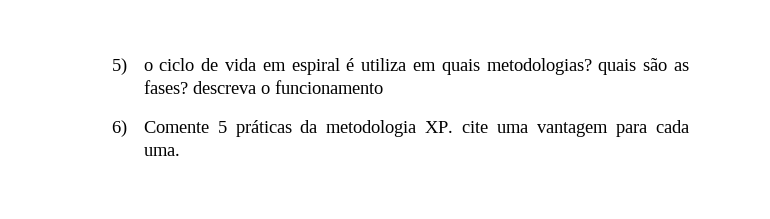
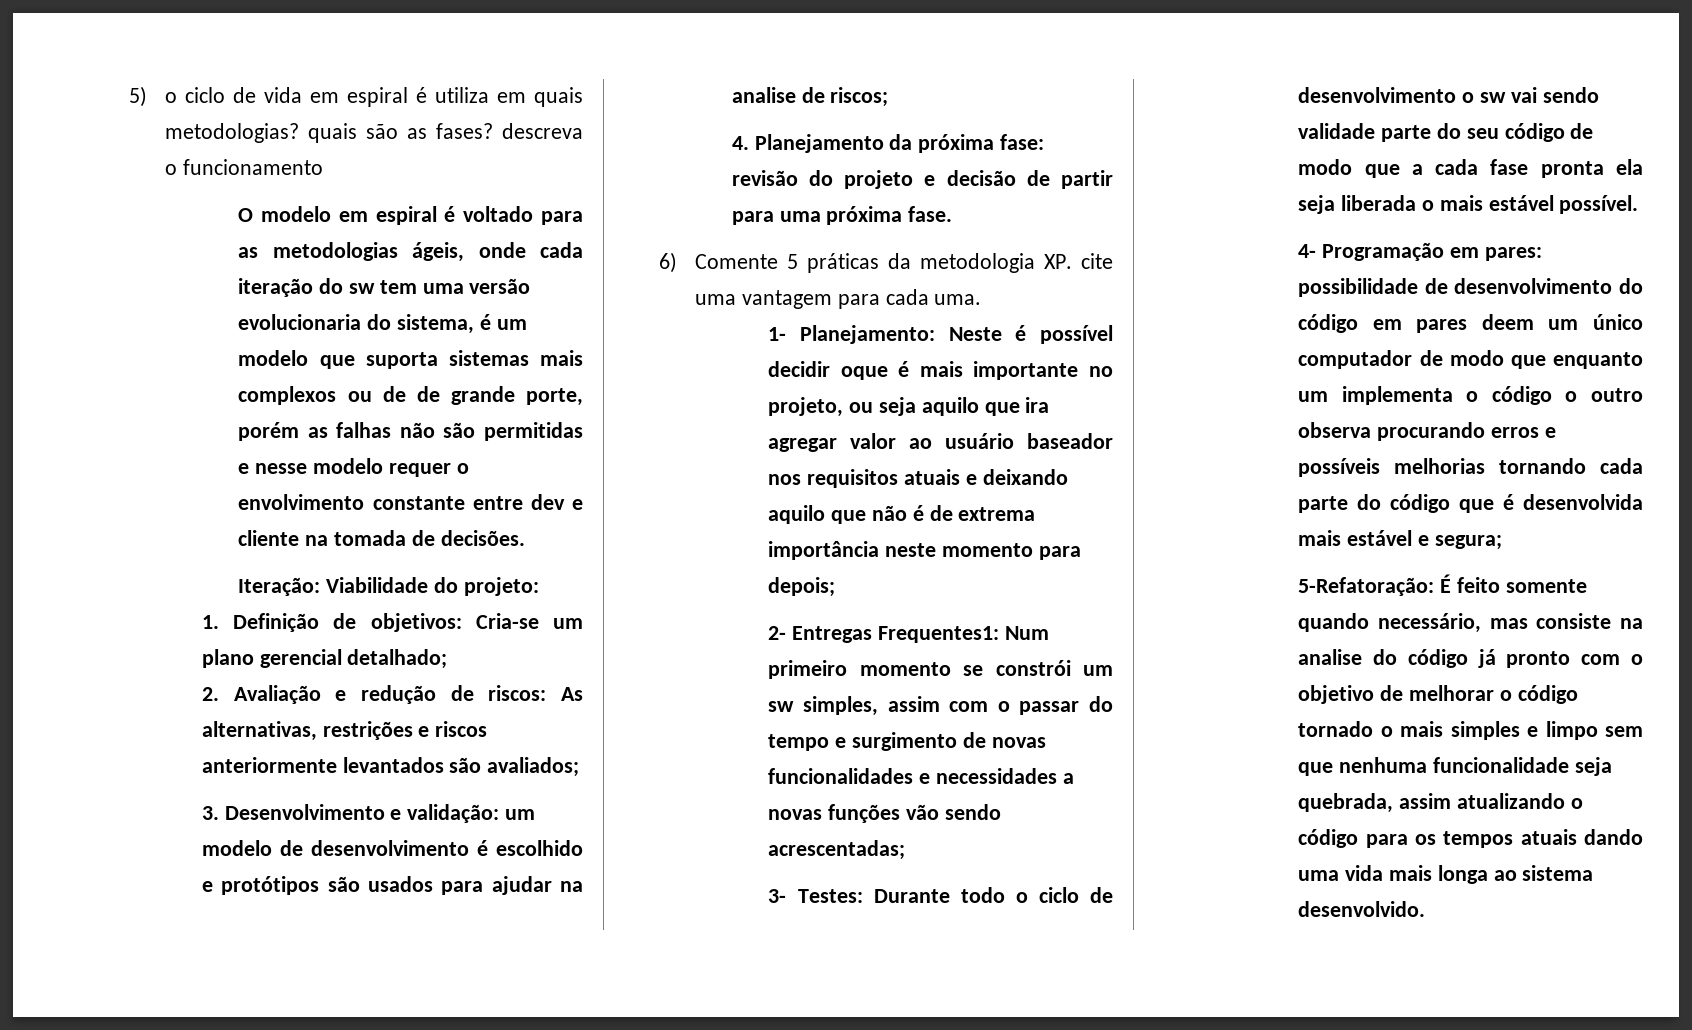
(383, 87) none -> [238,206,583,225] [238,242,583,262] [238,278,531,297] [238,314,527,334] [238,350,583,369] [238,386,583,406] [238,422,583,441] [238,458,469,477] [238,494,583,510] [238,530,525,546] [238,577,539,596] [201,613,583,632] [201,649,448,669] [201,685,583,704] [201,721,488,741] [201,757,580,777] [201,804,536,823] [201,840,583,856] [201,876,583,895] [731,87,889,107] [731,134,1045,153] [731,170,1113,189] [731,206,953,225] // O modelo em espiral é voltado para as metodologias ágeis, onde cada iteração do sw tem uma versão evolucionaria do sistema, é um modelo que suporta sistemas mais complexos ou de de grande porte, porém as falhas não são permitidas e nesse modelo requer o envolvimento constante entre dev e cliente na tomada de decisões. // Iteração: Viabilidade do projeto: // 1. Definição de objetivos: Cria-se um plano gerencial detalhado; // 2. Avaliação e redução de riscos: As alternativas, restrições e riscos anteriormente levantados são avaliados; // 3. Desenvolvimento e validação: um modelo de desenvolvimento é escolhido e protótipos são usados para ajudar na analise de riscos; // 4. Planejamento da próxima fase: revisão do projeto e decisão de partir para uma próxima fase.
(180, 151) none -> [768,325,1113,344] [768,361,1113,380] [768,397,1050,417] [768,433,1113,452] [768,469,1068,488] [768,505,1036,524] [768,541,1081,560] [768,577,836,597] [768,626,1049,643] [768,660,1113,679] [768,696,1113,716] [768,732,1046,751] [768,768,1074,784] [768,804,1001,823] [768,840,906,860] [768,887,1113,903] [1298,87,1599,103] [1298,123,1594,142] [1298,159,1643,178] [1298,195,1639,214] [1298,242,1542,261] [1298,278,1643,297] [1298,314,1643,333] [1298,350,1643,369] [1298,386,1643,405] [1298,422,1556,441] [1298,458,1643,477] [1298,494,1643,513] [1298,530,1502,550] [1298,574,1587,596] [1298,613,1643,633] [1298,649,1643,668] [1298,685,1578,704] [1298,721,1643,740] [1298,757,1612,776] [1298,793,1583,813] [1298,829,1643,848] [1298,865,1594,884] [1298,901,1426,917] // 1- Planejamento: Neste é possível decidir oque é mais importante no projeto, ou seja aquilo que ira agregar valor ao usuário baseador nos requisitos atuais e deixando aquilo que não é de extrema importância neste momento para depois; // 2- Entregas Frequentes1: Num primeiro momento se constrói um sw simples, assim com o passar do tempo e surgimento de novas funcionalidades e necessidades a novas funções vão sendo acrescentadas; // 3- Testes: Durante todo o ciclo de desenvolvimento o sw vai sendo validade parte do seu código de modo que a cada fase pronta ela seja liberada o mais estável possível. // 4- Programação em pares: possibilidade de desenvolvimento do código em pares deem um único computador de modo que enquanto um implementa o código o outro observa procurando erros e possíveis melhorias tornando cada parte do código que é desenvolvida mais estável e segura; // 5-Refatoração: É feito somente quando necessário, mas consiste na analise do código já pronto com o objetivo de melhorar o código tornado o mais simples e limpo sem que nenhuma funcionalidade seja quebrada, assim atualizando o código para os tempos atuais dando uma vida mais longa ao sistema desenvolvido.

